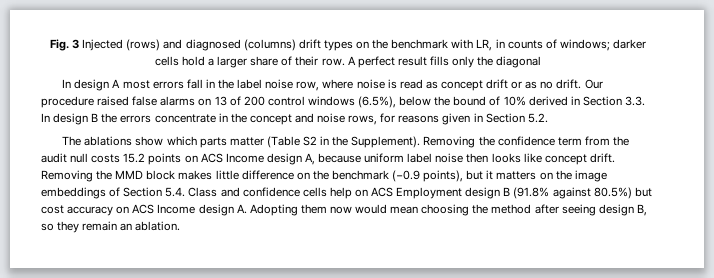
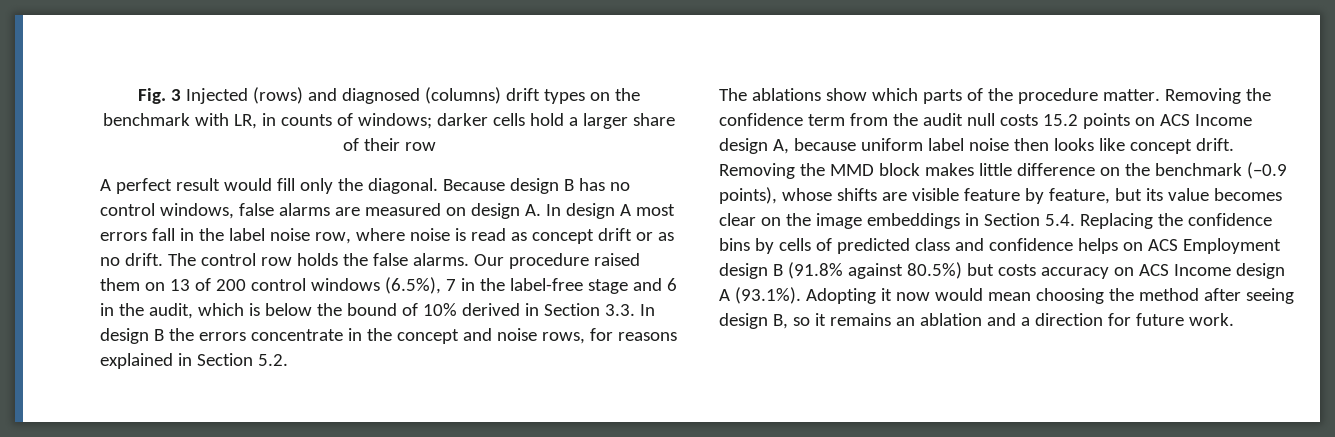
[321,58,345,66] row. -> [404,142,436,151] row //
[429,56,542,68] fills only the diagonal // -> [223,178,630,194] [100,203,541,219] would fill only the diagonal. Because design B has no control windows, false alarms are measured on design A.
(582, 84) none -> [167,253,469,266] The control row holds the false alarms.
[132,96,196,106] false alarms -> [100,278,140,291] them
(397, 102) none -> [445,278,677,294] [100,303,260,319] 7 in the label-free stage and 6 in the audit, which is
[442,113,471,125] given -> [100,353,173,369] explained
[229,136,421,148] matter (Table S2 in the Supplement). -> [966,88,1160,104] of the procedure matter.
[466,170,537,180] but it matters -> [781,188,1282,204] [719,213,756,226] whose shifts are visible feature by feature, but its value becomes clear
[109,187,121,197] of -> [964,213,979,226] in
[188,187,352,199] Class and confidence cells help -> [1079,213,1272,229] [719,238,1118,254] Replacing the confidence bins by cells of predicted class and confidence helps
[41,205,64,214] cost -> [997,264,1036,276] costs
[236,204,327,216] A. Adopting them -> [719,287,892,304] A (93.1%). Adopting it
[57,221,181,233] they remain an ablation. -> [814,313,1234,326] it remains an ablation and a direction for future work.

